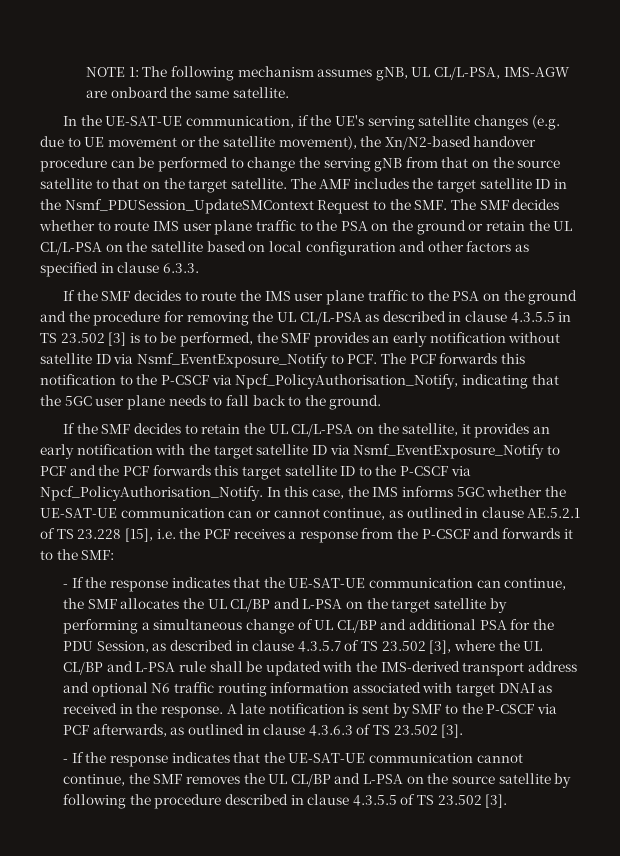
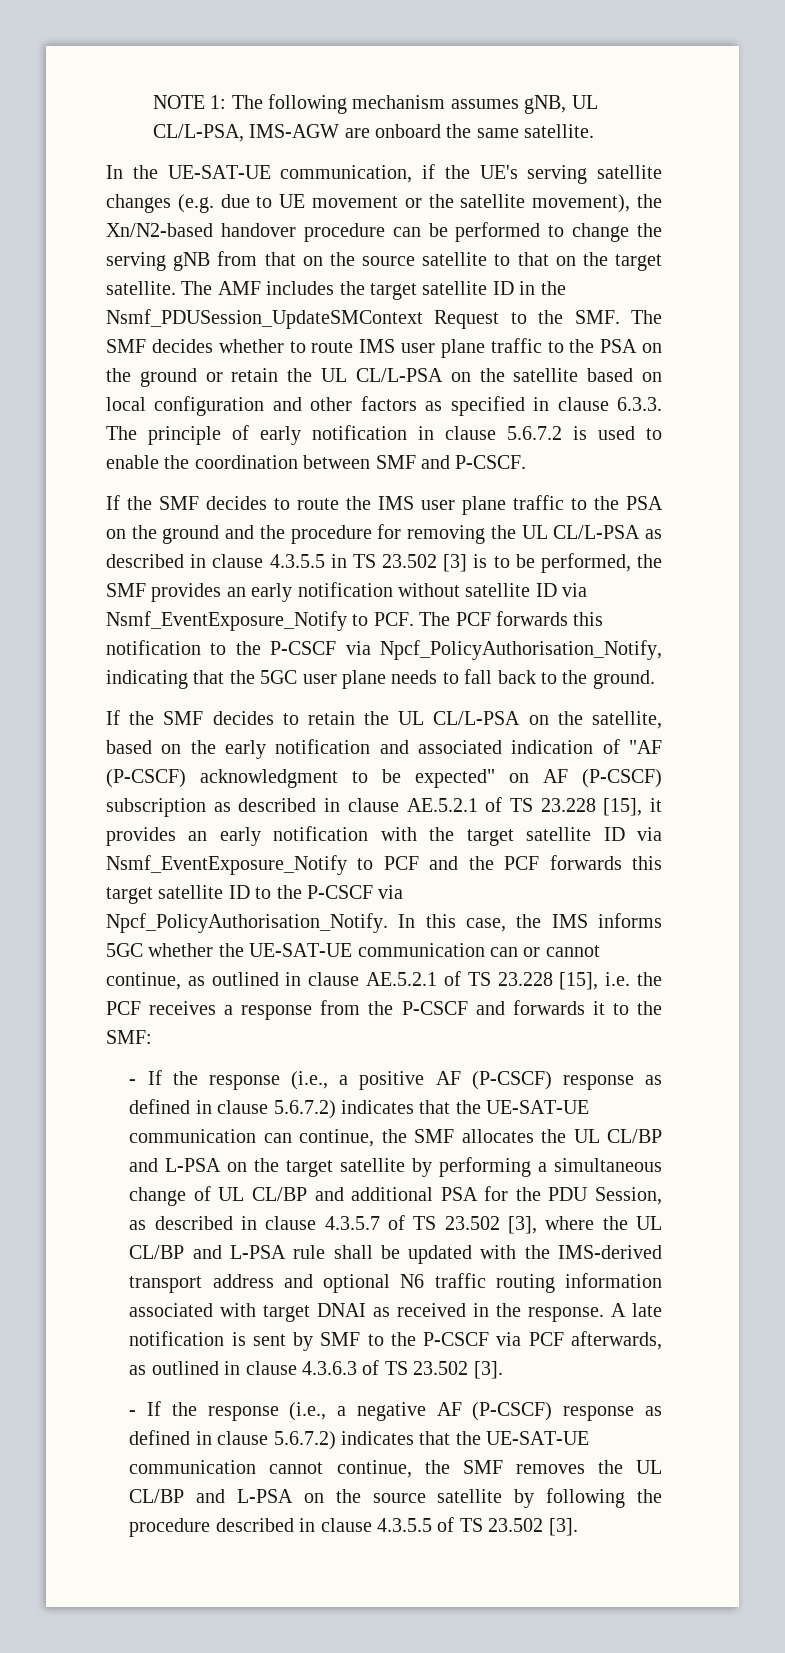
(199, 268) none -> [106,425,662,445] [106,455,527,469] The principle of early notification in clause 5.6.7.2 is used to enable the coordination between SMF and P-CSCF.
(459, 429) none -> [106,739,662,759] [106,769,662,788] [106,797,643,817] based on the early notification and associated indication of "AF (P-CSCF) acknowledgment to be expected" on AF (P-CSCF) subscription as described in clause AE.5.2.1 of TS 23.228 [15],
(168, 586) none -> [291,1071,662,1090] [129,1099,336,1119] (i.e., a positive AF (P-CSCF) response as defined in clause 5.6.7.2)
(168, 761) none -> [289,1402,662,1421] [129,1430,336,1450] (i.e., a negative AF (P-CSCF) response as defined in clause 5.6.7.2)

